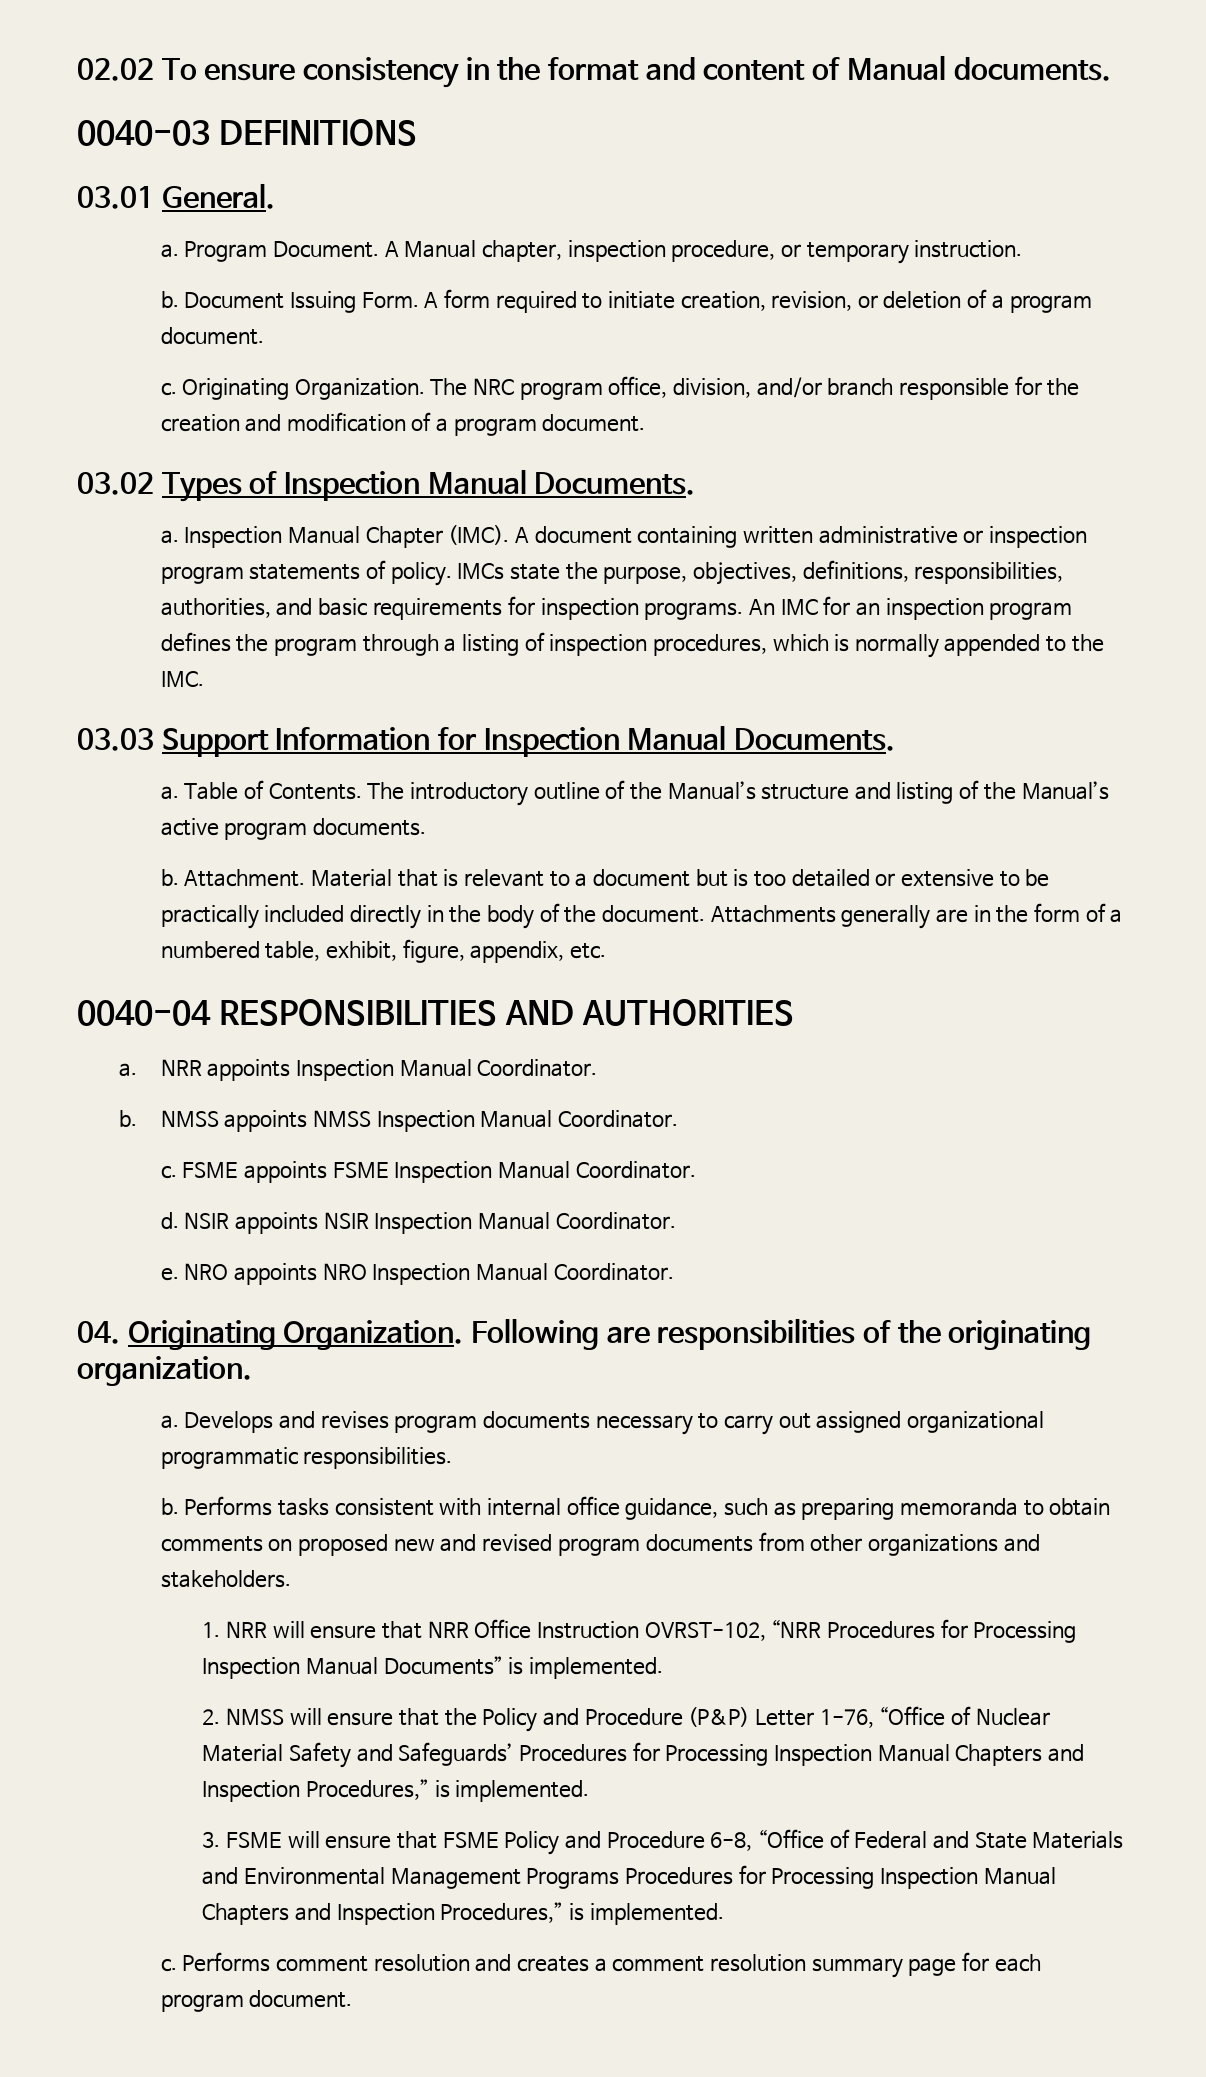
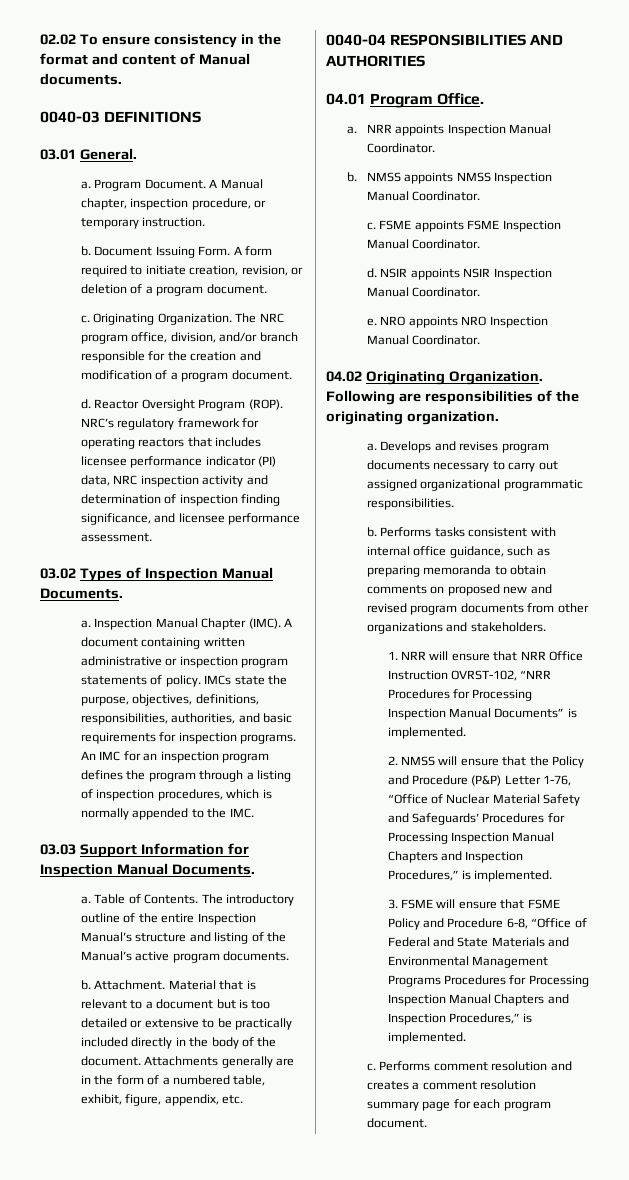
(646, 423) none -> [81,399,283,411] [81,418,260,430] [81,437,262,449] [81,456,277,468] [81,475,268,487] [81,494,281,506] [81,513,301,525] [81,533,153,542] // d. Reactor Oversight Program (ROP). NRC’s regulatory framework for operating reactors that includes licensee performance indicator (PI) data, NRC inspection activity and determination of inspection finding significance, and licensee performance assessment.
(662, 791) none -> [161,913,256,925] entire Inspection
(794, 1012) none -> [326,93,485,108] // 04.01 Program Office.
[77,1321,120,1344] 04. -> [326,371,362,382] 04.02

